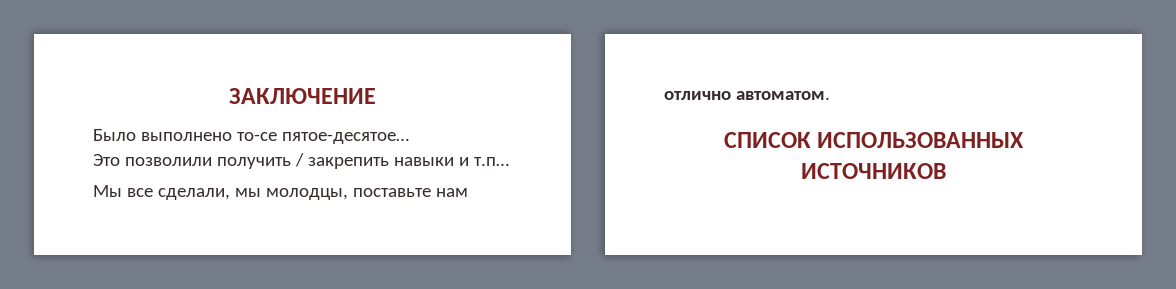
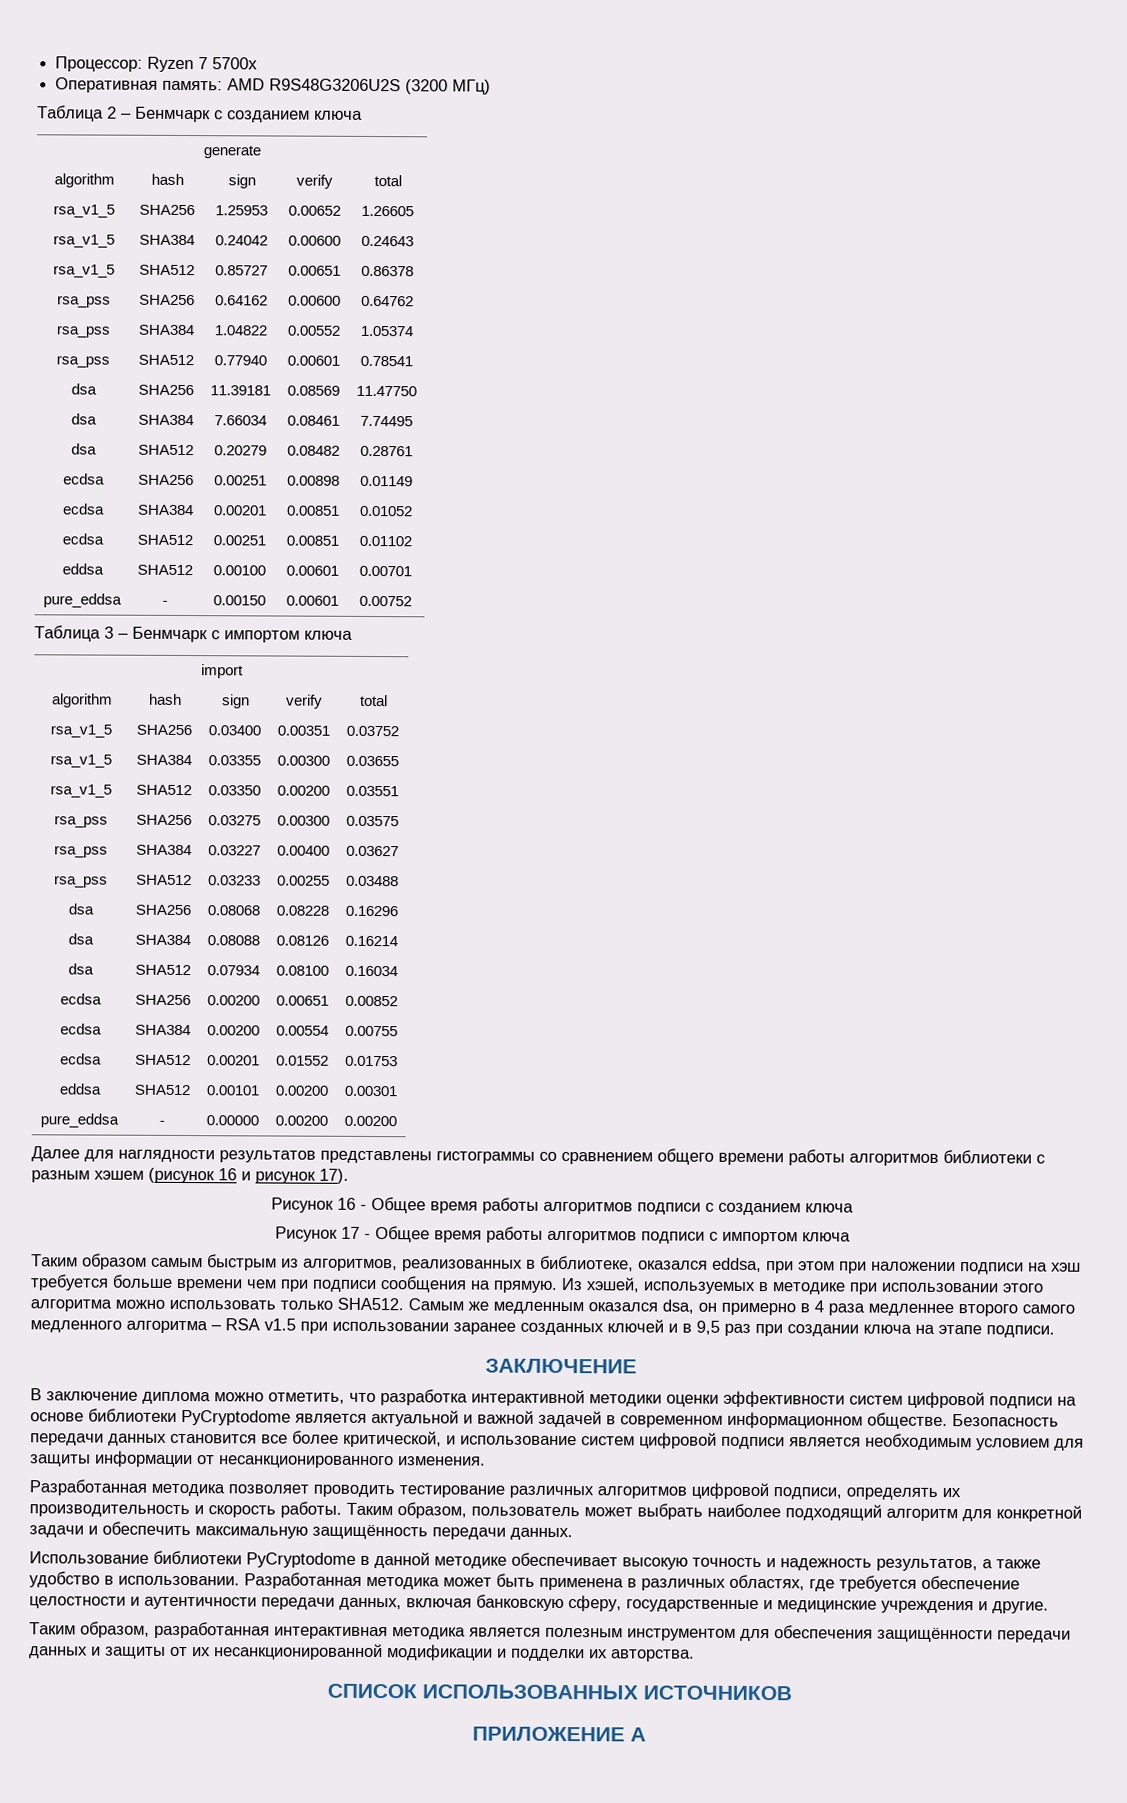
[229,88,376,104] [93,129,409,144] [93,153,509,169] [93,185,468,200] [664,91,830,100] ЗАКЛЮЧЕНИЕ // Было выполнено то-се пятое-десятое… // Это позволили получить / закрепить навыки и т.п… // Мы все сделали, мы молодцы, поставьте нам отлично автоматом. -> [55,56,259,73] [55,77,492,95] [37,105,363,123] [202,145,261,159] [53,173,115,188] [150,173,184,186] [227,174,256,189] [296,174,333,189] [373,174,402,187] [53,204,115,218] [139,204,195,216] [215,205,268,216] [288,205,341,216] [361,205,414,217] [53,234,115,248] [139,234,195,246] [215,235,268,246] [288,235,341,246] [361,235,414,247] [53,264,115,278] [139,264,195,276] [215,265,268,276] [288,265,341,276] [361,265,414,277] [57,295,111,308] [139,294,195,306] [215,295,268,306] [288,295,341,306] [361,295,414,307] [56,325,111,338] [138,324,195,336] [214,325,268,336] [287,325,341,336] [360,325,414,337] [56,355,110,368] [138,354,194,366] [214,355,267,366] [287,355,340,366] [360,355,413,367] [70,383,97,395] [138,384,194,396] [210,385,271,396] [287,385,340,396] [356,385,417,397] [70,413,97,425] [138,414,194,426] [214,415,267,426] [287,415,340,426] [360,415,413,427] [70,443,97,455] [138,444,194,456] [214,445,267,456] [287,445,340,456] [360,445,413,457] [62,473,105,485] [138,474,194,486] [214,475,267,486] [287,475,340,486] [360,475,413,487] [62,503,105,515] [138,504,194,516] [214,505,267,516] [287,505,340,516] [360,505,413,517] [61,533,104,545] [137,534,193,546] [213,535,266,546] [286,535,339,546] [359,535,412,547] [61,563,104,575] [137,564,193,576] [213,565,266,576] [286,565,339,576] [359,565,412,577] [43,593,122,608] [162,600,168,605] [213,595,266,606] [286,595,339,606] [359,595,412,607] [34,625,353,643] [200,664,244,679] [51,693,113,708] [148,693,182,705] [221,694,250,709] [286,694,323,709] [359,694,388,707] [50,724,112,738] [136,724,192,736] [208,725,261,736] [277,725,330,736] [346,725,399,737] [50,754,112,768] [136,754,192,766] [208,755,261,766] [277,755,330,766] [346,755,399,767] [50,784,112,798] [136,784,192,796] [208,785,261,796] [277,785,330,796] [346,785,399,797] [54,815,108,828] [136,814,192,826] [208,815,261,826] [277,815,330,826] [346,815,399,827] [54,845,108,858] [136,844,192,856] [208,845,261,856] [277,845,330,856] [346,845,399,857] [54,875,108,888] [136,874,192,886] [208,875,261,886] [277,875,330,886] [346,875,399,887] [67,903,94,915] [135,904,191,916] [207,905,260,916] [276,905,329,916] [345,905,398,917] [67,933,94,945] [135,934,191,946] [207,935,260,946] [276,935,329,946] [345,935,398,947] [67,963,94,975] [135,964,191,976] [207,965,260,976] [276,965,329,976] [345,965,398,977] [59,993,102,1005] [135,994,191,1006] [207,995,260,1006] [276,995,329,1006] [345,995,398,1007] [59,1023,102,1035] [135,1024,191,1036] [207,1025,260,1036] [276,1025,329,1036] [345,1025,398,1037] [59,1053,102,1065] [135,1054,191,1066] [207,1055,260,1066] [276,1055,329,1066] [345,1055,398,1067] [58,1083,102,1095] [134,1084,191,1096] [206,1085,260,1096] [275,1085,329,1096] [344,1085,398,1097] [40,1113,119,1128] [159,1120,165,1125] [206,1115,259,1126] [275,1115,328,1126] [344,1115,397,1127] [31,1146,1045,1166] [31,1167,349,1184] [271,1196,854,1216] [274,1226,851,1245] [31,1253,1081,1275] [30,1274,1044,1295] [30,1297,1075,1317] [30,1318,1055,1338] [485,1358,637,1374] [30,1388,1077,1409] [30,1408,1059,1430] [30,1430,1084,1451] [30,1450,486,1469] [29,1479,961,1500] [29,1501,1082,1522] [29,1521,573,1541] [29,1550,1041,1572] [29,1571,1020,1592] [29,1594,1049,1614] [29,1621,1071,1643] [29,1643,695,1662] Процессор: Ryzen 7 5700x // Оперативная память: AMD R9S48G3206U2S (3200 МГц) // Таблица 2 – Бенмчарк с созданием ключа // generate // algorithm | hash | sign | verify | total // rsa_v1_5 | SHA256 | 1.25953 | 0.00652 | 1.26605 // rsa_v1_5 | SHA384 | 0.24042 | 0.00600 | 0.24643 // rsa_v1_5 | SHA512 | 0.85727 | 0.00651 | 0.86378 // rsa_pss | SHA256 | 0.64162 | 0.00600 | 0.64762 // rsa_pss | SHA384 | 1.04822 | 0.00552 | 1.05374 // rsa_pss | SHA512 | 0.77940 | 0.00601 | 0.78541 // dsa | SHA256 | 11.39181 | 0.08569 | 11.47750 // dsa | SHA384 | 7.66034 | 0.08461 | 7.74495 // dsa | SHA512 | 0.20279 | 0.08482 | 0.28761 // ecdsa | SHA256 | 0.00251 | 0.00898 | 0.01149 // ecdsa | SHA384 | 0.00201 | 0.00851 | 0.01052 // ecdsa | SHA512 | 0.00251 | 0.00851 | 0.01102 // eddsa | SHA512 | 0.00100 | 0.00601 | 0.00701 // pure_eddsa | - | 0.00150 | 0.00601 | 0.00752 // Таблица 3 – Бенмчарк с импортом ключа // import // algorithm | hash | sign | verify | total // rsa_v1_5 | SHA256 | 0.03400 | 0.00351 | 0.03752 // rsa_v1_5 | SHA384 | 0.03355 | 0.00300 | 0.03655 // rsa_v1_5 | SHA512 | 0.03350 | 0.00200 | 0.03551 // rsa_pss | SHA256 | 0.03275 | 0.00300 | 0.03575 // rsa_pss | SHA384 | 0.03227 | 0.00400 | 0.03627 // rsa_pss | SHA512 | 0.03233 | 0.00255 | 0.03488 // dsa | SHA256 | 0.08068 | 0.08228 | 0.16296 // dsa | SHA384 | 0.08088 | 0.08126 | 0.16214 // dsa | SHA512 | 0.07934 | 0.08100 | 0.16034 // ecdsa | SHA256 | 0.00200 | 0.00651 | 0.00852 // ecdsa | SHA384 | 0.00200 | 0.00554 | 0.00755 // ecdsa | SHA512 | 0.00201 | 0.01552 | 0.01753 // eddsa | SHA512 | 0.00101 | 0.00200 | 0.00301 // pure_eddsa | - | 0.00000 | 0.00200 | 0.00200 // Далее для наглядности результатов представлены гистограммы со сравнением общего времени работы алгоритмов библиотеки с разным хэшем (рисунок 16 и рисунок 17). // Рисунок 16 - Общее время работы алгоритмов подписи с созданием ключа // Рисунок 17 - Общее время работы алгоритмов подписи с импортом ключа // Таким образом самым быстрым из алгоритмов, реализованных в библиотеке, оказался eddsa, при этом при наложении подписи на хэш требуется больше времени чем при подписи сообщения на прямую. Из хэшей, используемых в методике при использовании этого алгоритма можно использовать только SHA512. Самым же медленным оказался dsa, он примерно в 4 раза медленнее второго самого медленного алгоритма – RSA v1.5 при использовании заранее созданных ключей и в 9,5 раз при создании ключа на этапе подписи. // ЗАКЛЮЧЕНИЕ // В заключение диплома можно отметить, что разработка интерактивной методики оценки эффективности систем цифровой подписи на основе библиотеки PyCryptodome является актуальной и важной задачей в современном информационном обществе. Безопасность передачи данных становится все более критической, и использование систем цифровой подписи является необходимым условием для защиты информации от несанкционированного изменения. // Разработанная методика позволяет проводить тестирование различных алгоритмов цифровой подписи, определять их производительность и скорость работы. Таким образом, пользователь может выбрать наиболее подходящий алгоритм для конкретной задачи и обеспечить максимальную защищённость передачи данных. // Использование библиотеки PyCryptodome в данной методике обеспечивает высокую точность и надежность результатов, а также удобство в использовании. Разработанная методика может быть применена в различных областях, где требуется обеспечение целостности и аутентичности передачи данных, включая банковскую сферу, государственные и медицинские учреждения и другие. // Таким образом, разработанная интерактивная методика является полезным инструментом для обеспечения защищённости передачи данных и защиты от их несанкционированной модификации и подделки их авторства.
(946, 171) none -> [472,1726,646,1742] // ПРИЛОЖЕНИЕ А

